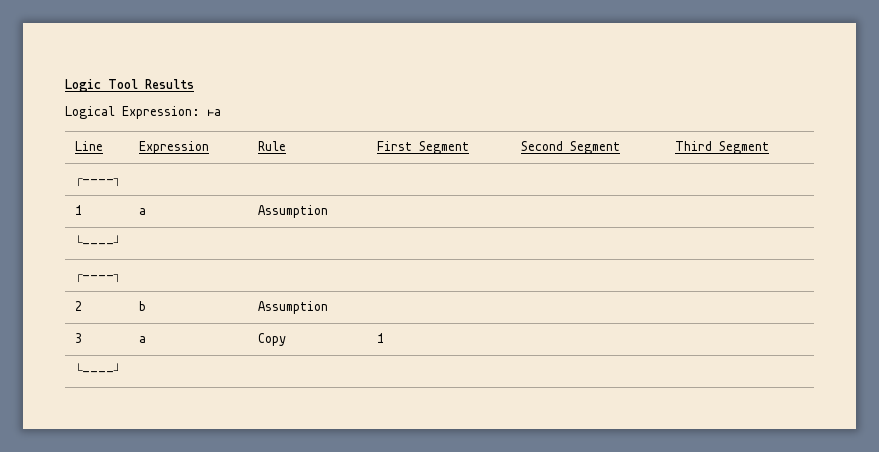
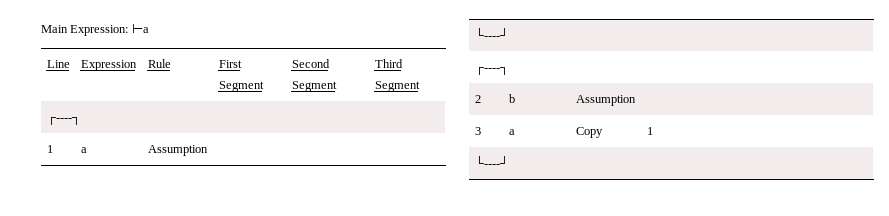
[65,79,194,92] [65,106,115,119] Logic Tool Results // Logical -> [41,25,68,33] Main

